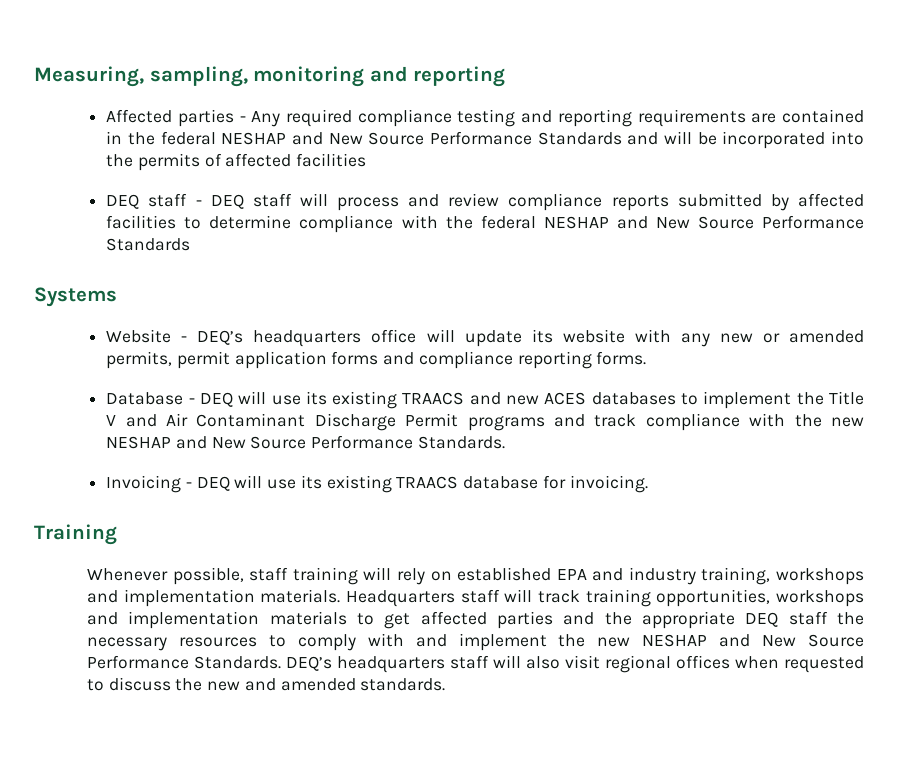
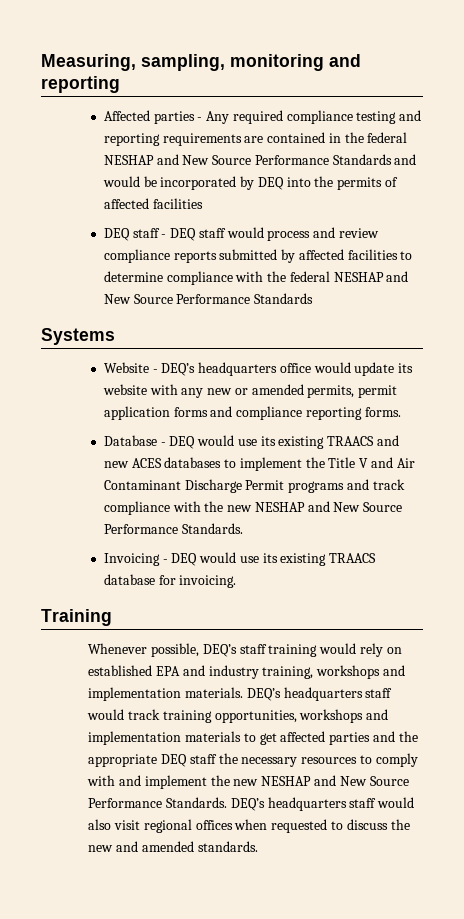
[663,131,692,144] will -> [102,176,140,187] would
(826, 140) none -> [240,176,284,190] by DEQ
[299,193,328,206] will -> [226,227,264,238] would
[426,329,455,342] will -> [313,362,351,373] would
[238,391,267,404] will -> [197,435,235,446] would
[234,475,263,488] will -> [199,552,237,563] would
(244, 576) none -> [202,644,237,657] DEQ’s
[363,567,392,580] will -> [319,643,357,654] would
[345,589,533,607] Headquarters staff will -> [246,687,393,701] [87,709,125,720] DEQ’s headquarters staff would
[492,655,521,668] will -> [377,797,415,808] would

